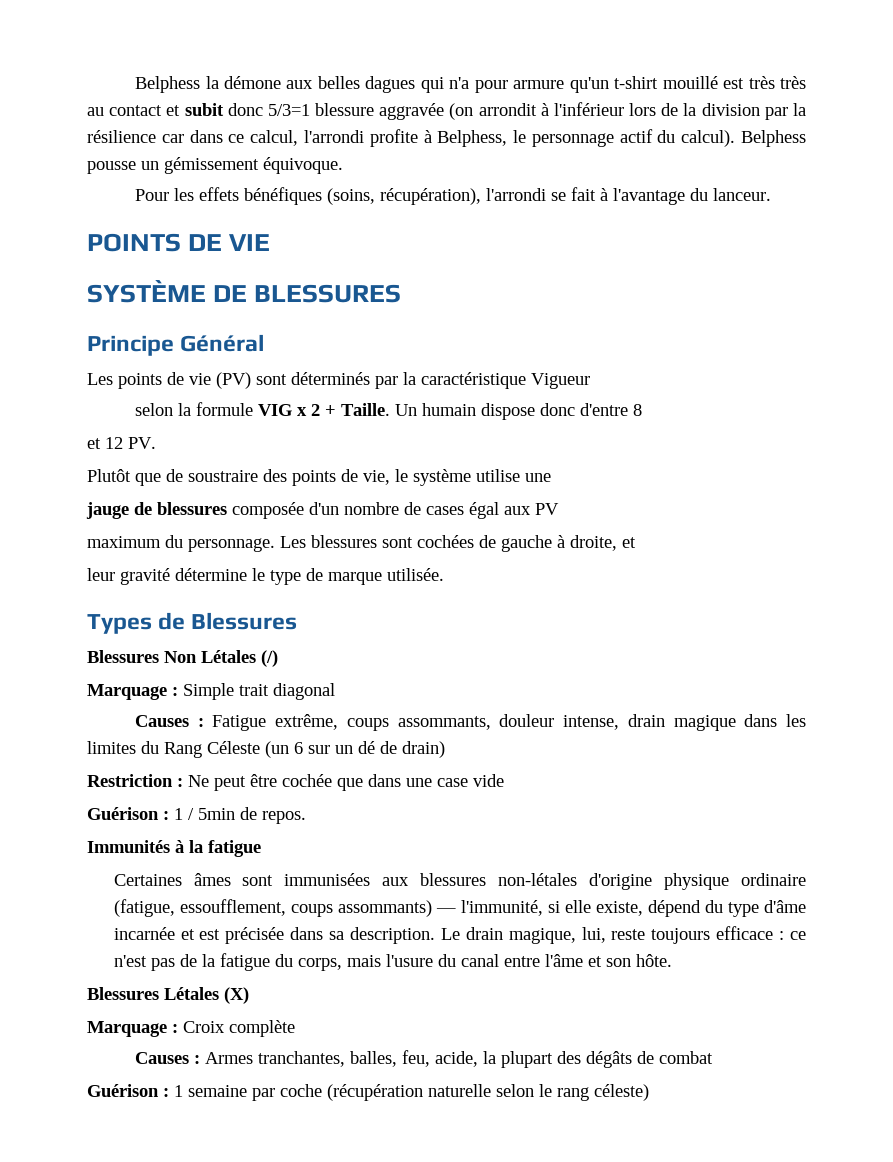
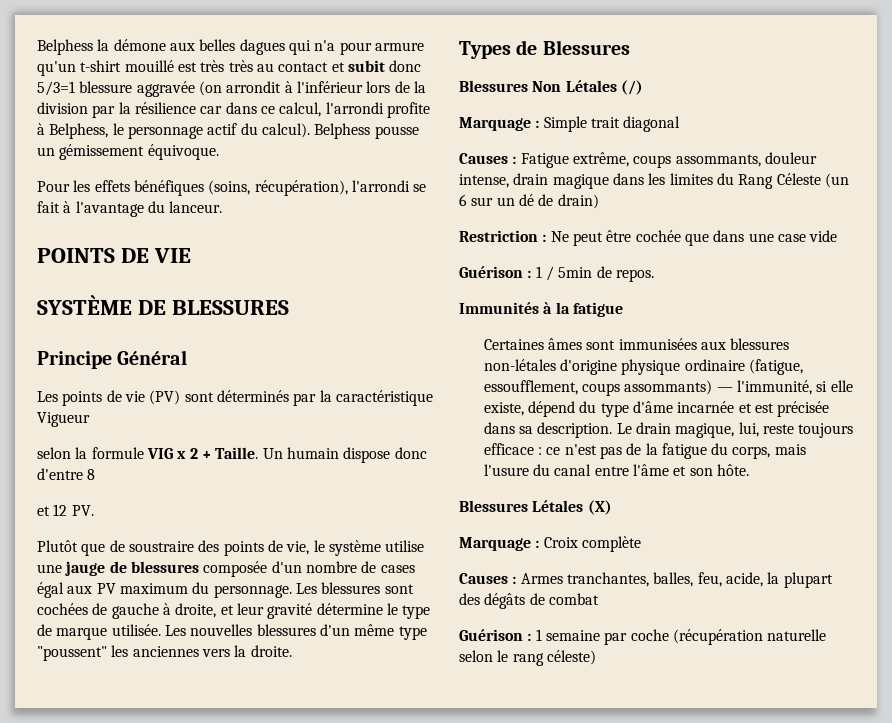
(551, 477) // -> (62, 568) none
(559, 509) // -> (116, 588) none
(636, 542) // -> (234, 610) none
(444, 574) none -> [164,624,427,640] [37,645,292,661] Les nouvelles blessures d'un même type "poussent" les anciennes vers la droite.

